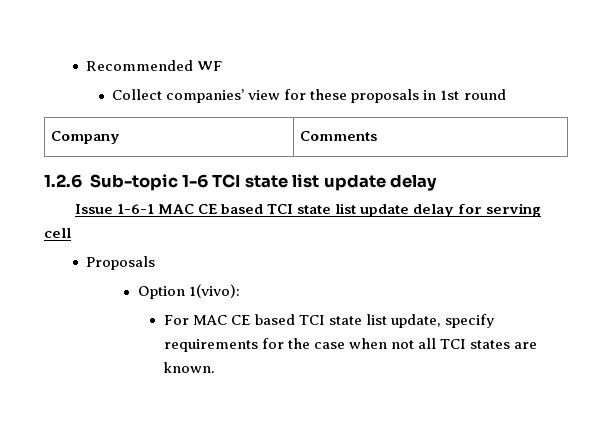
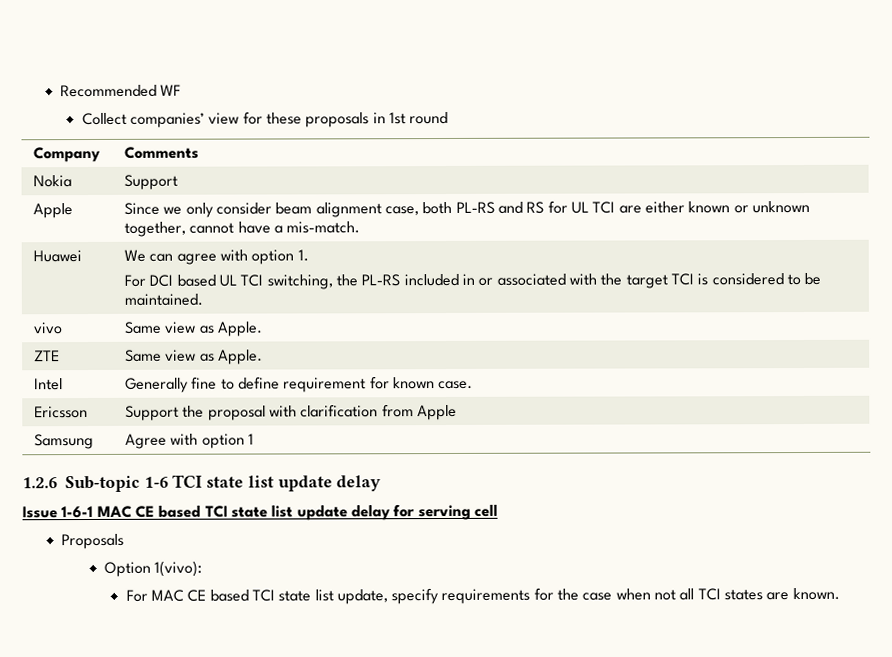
(378, 136) none -> [33,175,73,188] [124,174,179,190] [33,203,74,219] [124,200,810,218] [124,221,361,237] [33,250,83,263] [124,249,309,265] [124,272,822,290] [124,293,204,306] [33,322,64,335] [124,321,264,337] [34,350,61,362] [125,349,264,365] [34,378,64,391] [125,376,474,393] [34,405,89,419] [125,404,457,421] [34,433,95,450] [125,433,255,449] // Nokia | Support // Apple | Since we only consider beam alignment case, both PL-RS and RS for UL TCI are either known or unknown together, cannot have a mis-match. // Huawei | We can agree with option 1. // For DCI based UL TCI switching, the PL-RS included in or associated with the target TCI is considered to be maintained. // vivo | Same view as Apple. // ZTE | Same view as Apple. // Intel | Generally fine to define requirement for known case. // Ericsson | Support the proposal with clarification from Apple // Samsung | Agree with option 1

